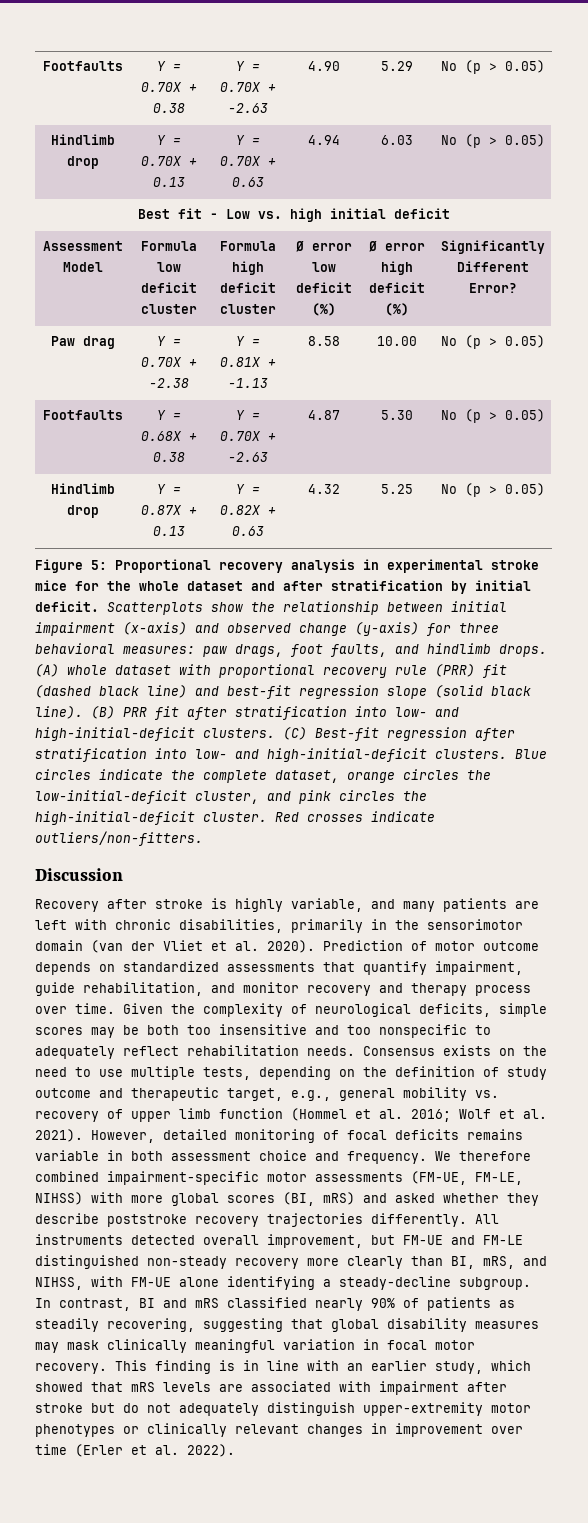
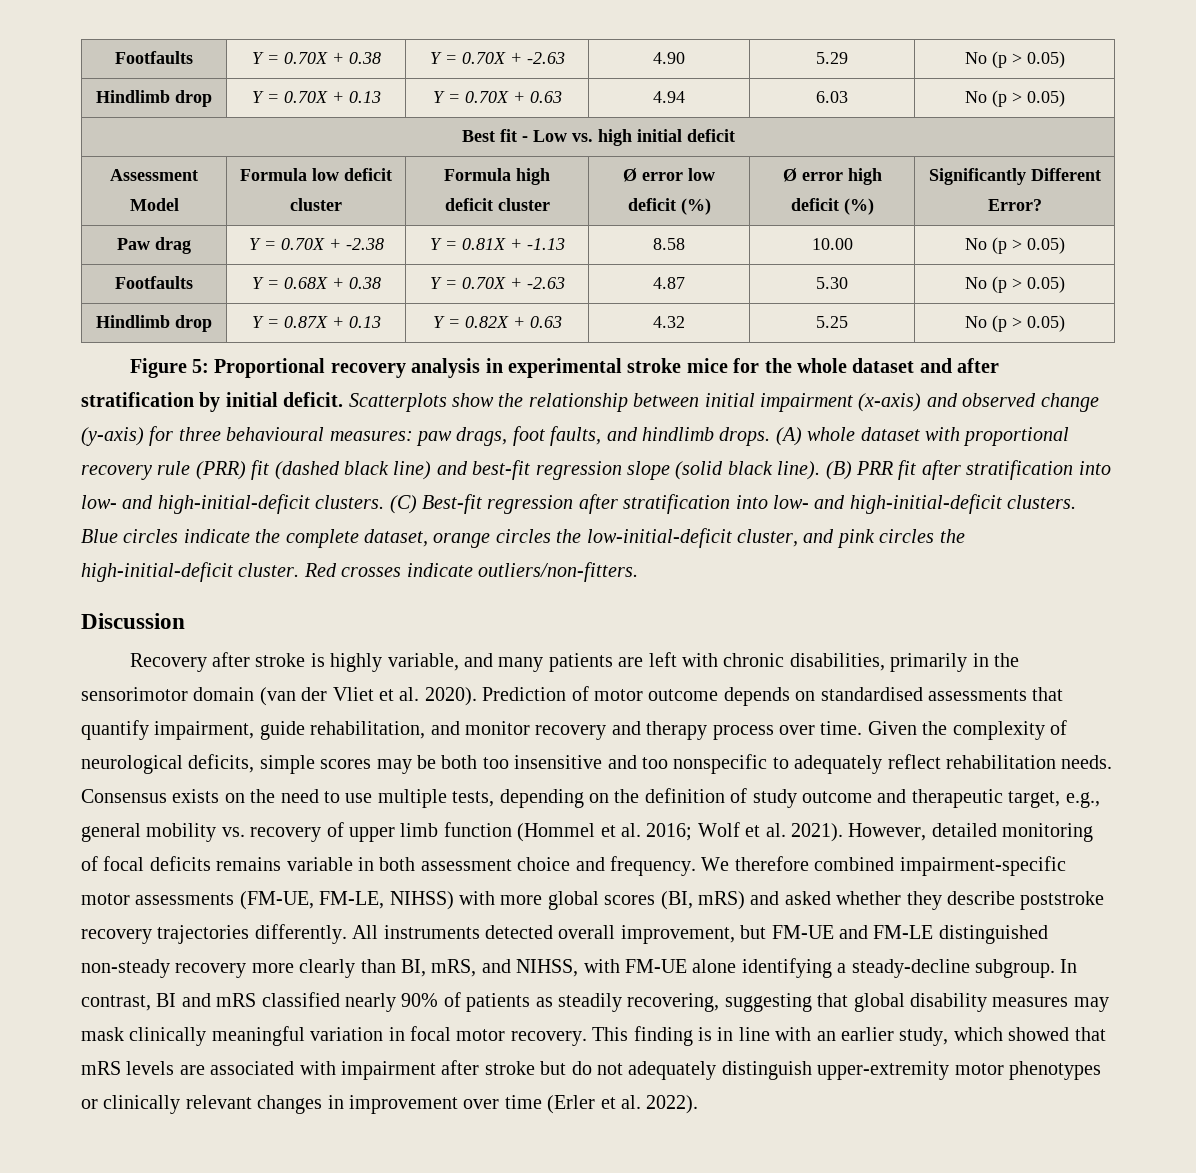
[35,643,115,654] behavioral -> [226,427,325,441] behavioural
[123,961,219,972] standardized -> [820,687,923,701] standardised

